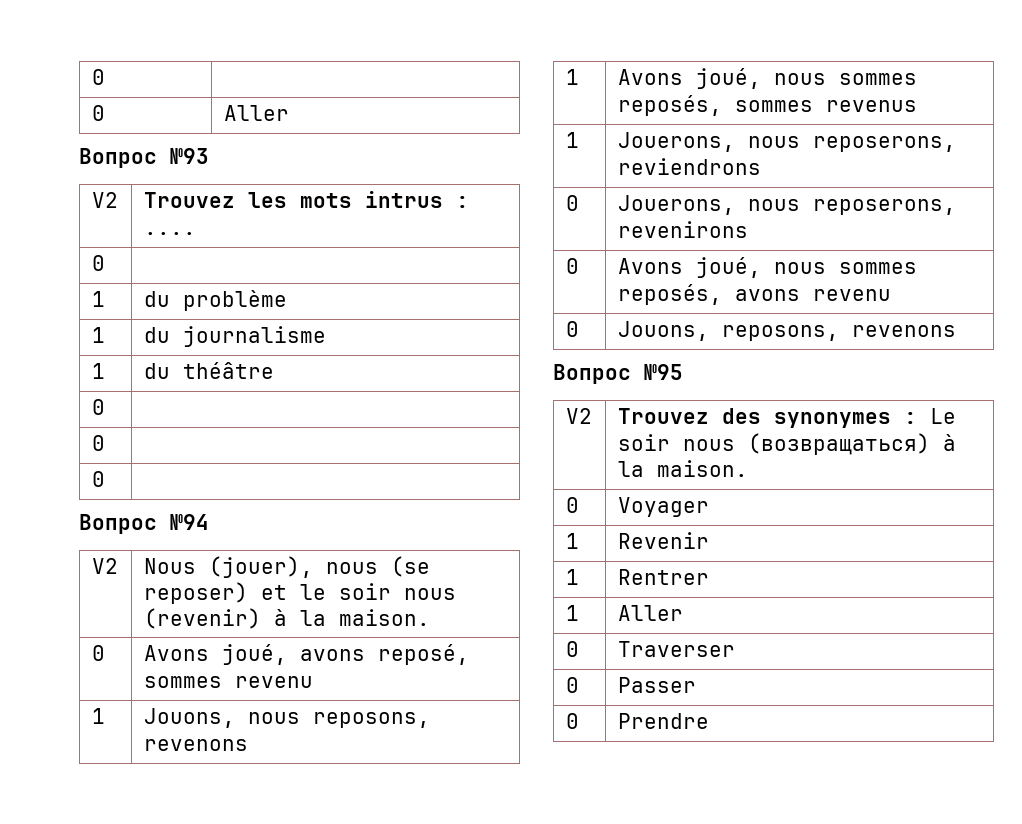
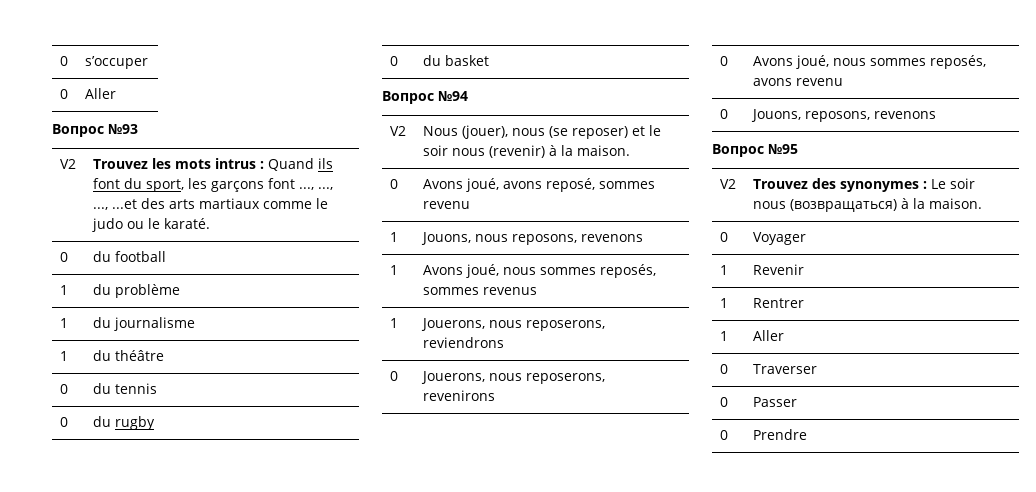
[91,69,105,85] 0 | -> [60,56,69,66] [85,56,149,69] 0 | s’occuper
[143,232,196,235] [91,255,105,271] .... // 0 | -> [268,158,334,171] [93,178,334,192] [93,198,329,210] [92,218,211,232] [60,252,69,262] [93,251,167,262] Quand ils font du sport, les garçons font ..., ..., ..., ...et des arts martiaux comme le judo ou le karaté. // 0 | du football
[91,435,105,451] [91,471,105,487] // 0 | // 0 | -> [93,383,158,394] [60,417,69,427] [93,416,156,430] [390,56,399,66] [423,55,490,66] du tennis // 0 | du rugby // 0 | du basket

